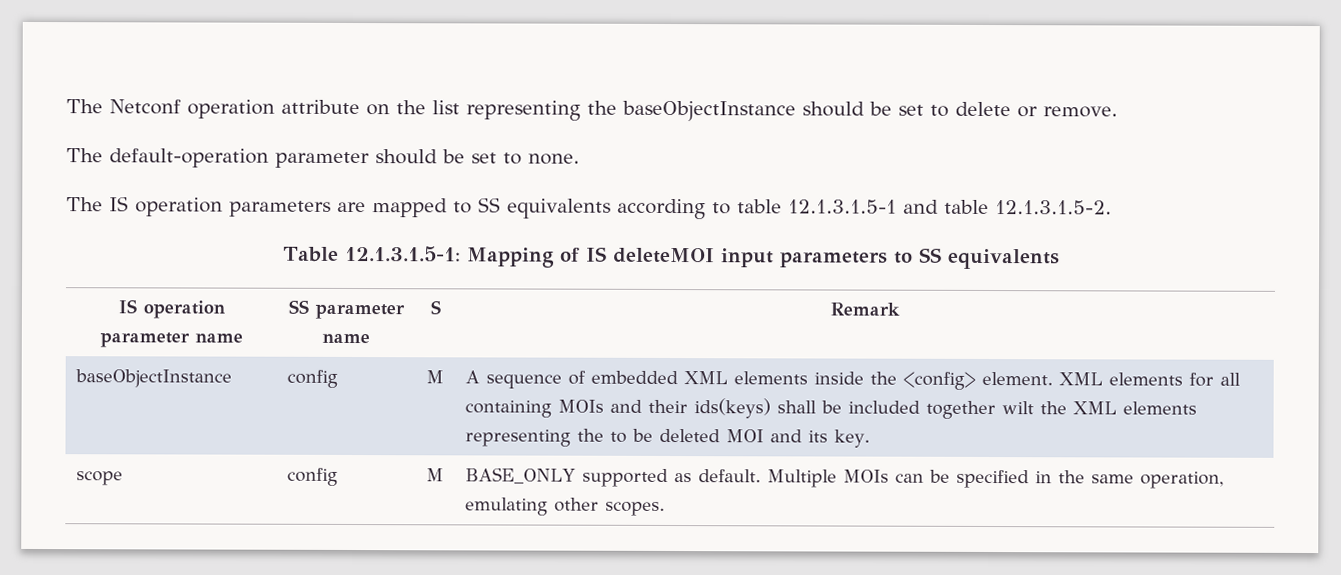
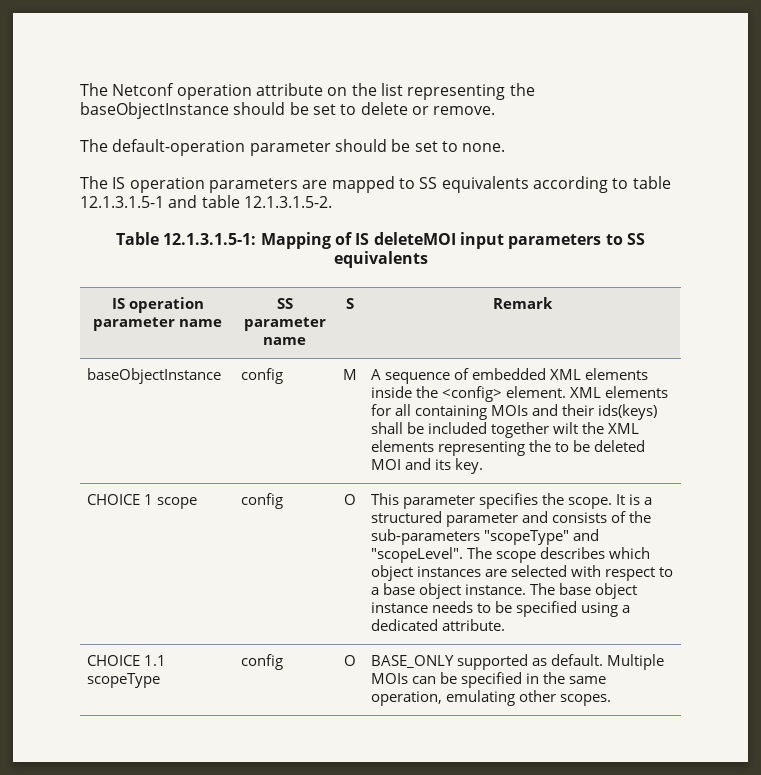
(871, 438) none -> [87,494,154,505] CHOICE 1
[426,468,444,482] M -> [343,494,356,505] [371,493,653,509] [371,511,652,527] [371,529,600,545] [371,547,651,563] [371,565,674,581] [371,583,638,599] [371,601,631,617] [371,619,506,631] [87,655,167,666] [87,673,161,688] [241,654,284,670] [343,655,356,666] O | This parameter specifies the scope. It is a structured parameter and consists of the sub-parameters "scopeType" and "scopeLevel". The scope describes which object instances are selected with respect to a base object instance. The base object instance needs to be specified using a dedicated attribute. // CHOICE 1.1 scopeType | config | O

